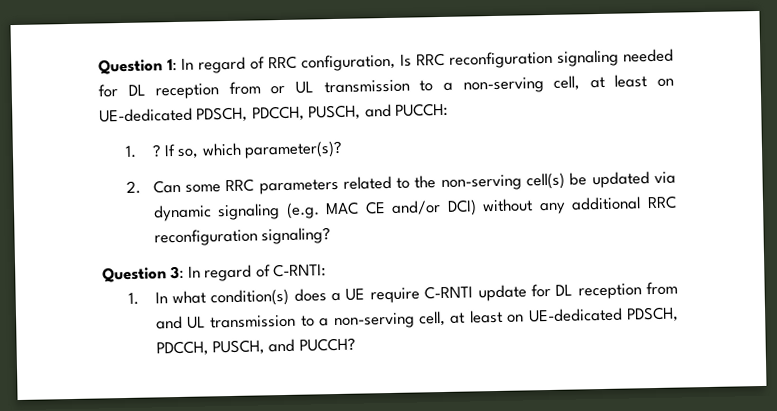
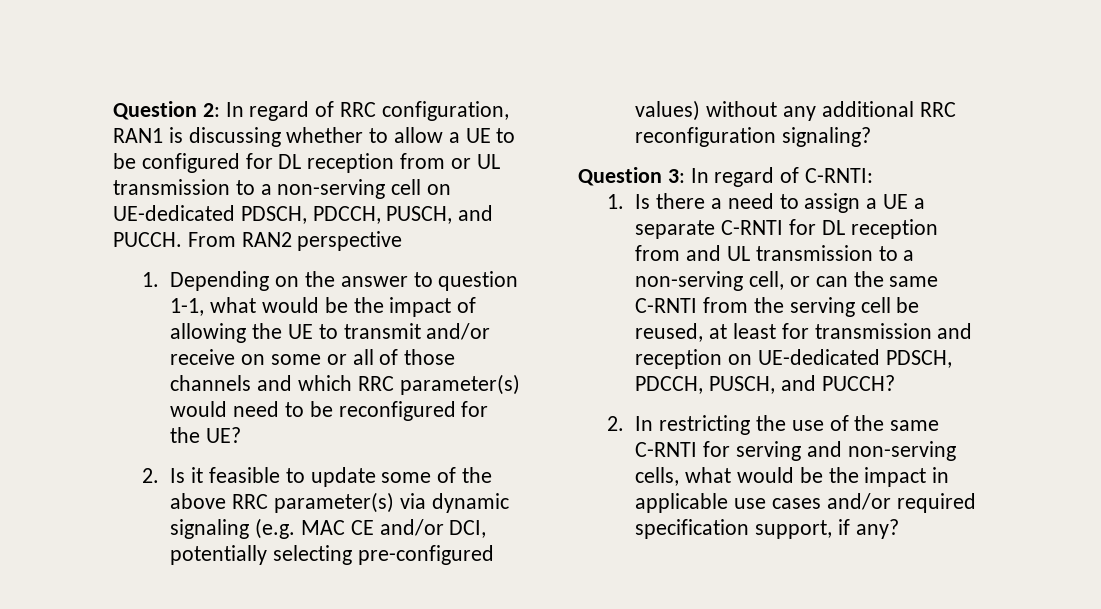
[98,58,177,75] Question 1: -> [113,101,220,120] Question 2:
[400,48,674,69] Is RRC reconfiguration signaling needed -> [113,127,516,147] [113,153,240,173] RAN1 is discussing whether to allow a UE to be configured
[553,74,675,91] [99,102,449,123] [125,140,344,159] [126,171,650,195] cell, at least on UE-dedicated PDSCH, PDCCH, PUSCH, and PUCCH: // 1. ? If so, which parameter(s)? // 2. Can some RRC parameters related to the non-serving cell(s) be updated -> [391,179,452,195] [113,205,494,224] [113,231,403,251] [141,271,519,291] [170,297,477,317] [170,323,491,343] [170,349,456,365] [170,374,520,395] [170,401,489,421] [170,427,242,443] [141,467,492,487] [170,492,394,513] cell on UE-dedicated PDSCH, PDCCH, PUSCH, and PUCCH. From RAN2 perspective // 1. Depending on the answer to question 1-1, what would be the impact of allowing the UE to transmit and/or receive on some or all of those channels and which RRC parameter(s) would need to be reconfigured for the UE? // 2. Is it feasible to update some of the above RRC parameter(s)
[446,199,477,216] DCI) -> [449,520,487,538] [170,545,494,565] [635,100,701,121] DCI, potentially selecting pre-configured values)
[154,284,527,307] In what condition(s) does a UE require C-RNTI update -> [635,193,925,213] [635,220,784,239] Is there a need to assign a UE a separate C-RNTI
[450,309,503,324] at least -> [789,271,939,287] [635,297,920,317] [635,323,973,342] [635,349,723,369] or can the same C-RNTI from the serving cell be reused, at least for transmission and reception
(356, 344) none -> [606,415,940,435] [635,441,956,461] [635,467,950,487] [635,493,976,513] [635,519,899,539] // 2. In restricting the use of the same C-RNTI for serving and non-serving cells, what would be the impact in applicable use cases and/or required specification support, if any?

